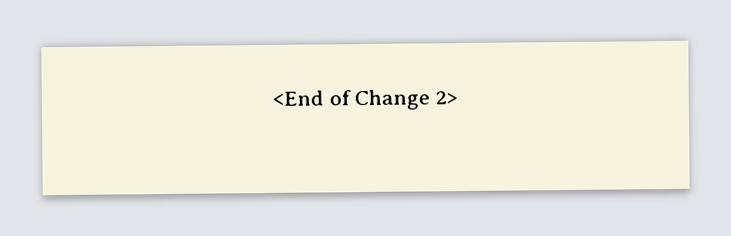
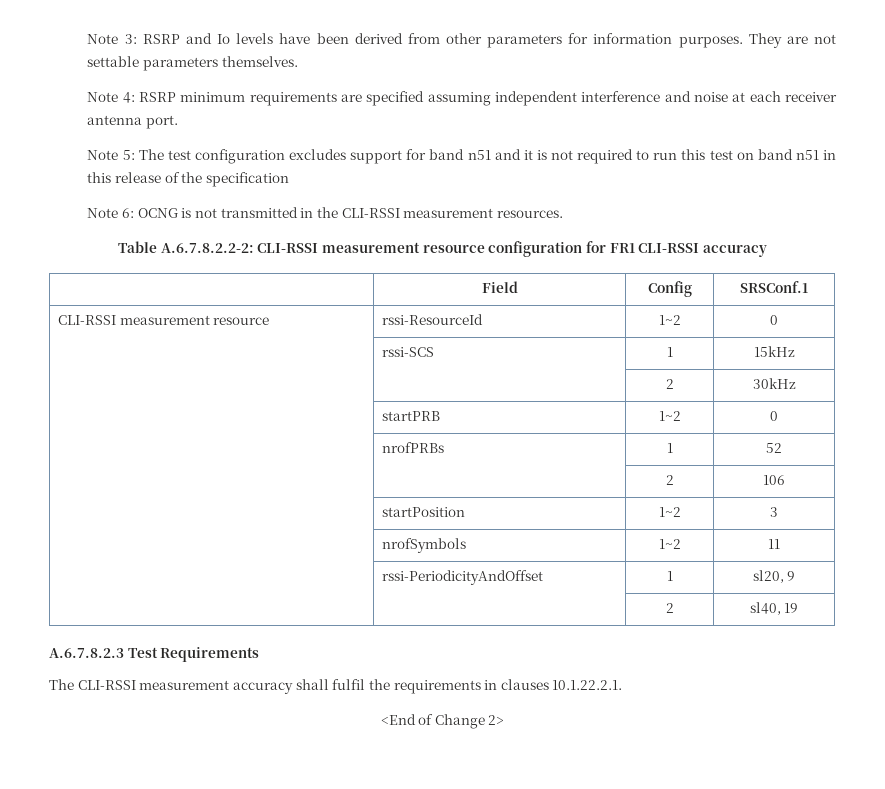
(271, 98) none -> [87,33,836,48] [87,56,298,71] [87,91,838,106] [87,115,179,129] [87,149,836,164] [87,172,290,187] [87,207,563,218] [118,241,767,257] [481,281,518,293] [647,281,692,297] [740,281,808,293] [57,315,270,325] [381,314,483,325] [658,315,681,325] [770,315,778,325] [381,347,434,357] [666,347,673,357] [753,346,795,357] [665,379,674,389] [752,378,796,389] [381,411,440,421] [658,411,681,421] [770,411,778,421] [381,442,444,453] [666,443,673,453] [766,443,782,453] [665,475,674,485] [763,475,785,485] [381,507,465,517] [658,507,681,517] [770,507,778,517] [381,538,466,553] [658,539,681,549] [768,539,780,549] [381,570,543,585] [666,571,673,581] [752,570,796,583] [665,603,674,613] [749,602,799,615] [49,647,260,662] [49,679,623,694] Note 3: RSRP and Io levels have been derived from other parameters for information purposes. They are not settable parameters themselves. // Note 4: RSRP minimum requirements are specified assuming independent interference and noise at each receiver antenna port. // Note 5: The test configuration excludes support for band n51 and it is not required to run this test on band n51 in this release of the specification // Note 6: OCNG is not transmitted in the CLI-RSSI measurement resources. // Table A.6.7.8.2.2-2: CLI-RSSI measurement resource configuration for FR1 CLI-RSSI accuracy // | Field | Config | SRSConf.1 // CLI-RSSI measurement resource | rssi-ResourceId | 1~2 | 0 // | rssi-SCS | 1 | 15kHz // | | 2 | 30kHz // | startPRB | 1~2 | 0 // | nrofPRBs | 1 | 52 // | | 2 | 106 // | startPosition | 1~2 | 3 // | nrofSymbols | 1~2 | 11 // | rssi-PeriodicityAndOffset | 1 | sl20, 9 // | | 2 | sl40, 19 // A.6.7.8.2.3 Test Requirements // The CLI-RSSI measurement accuracy shall fulfil the requirements in clauses 10.1.22.2.1. //

